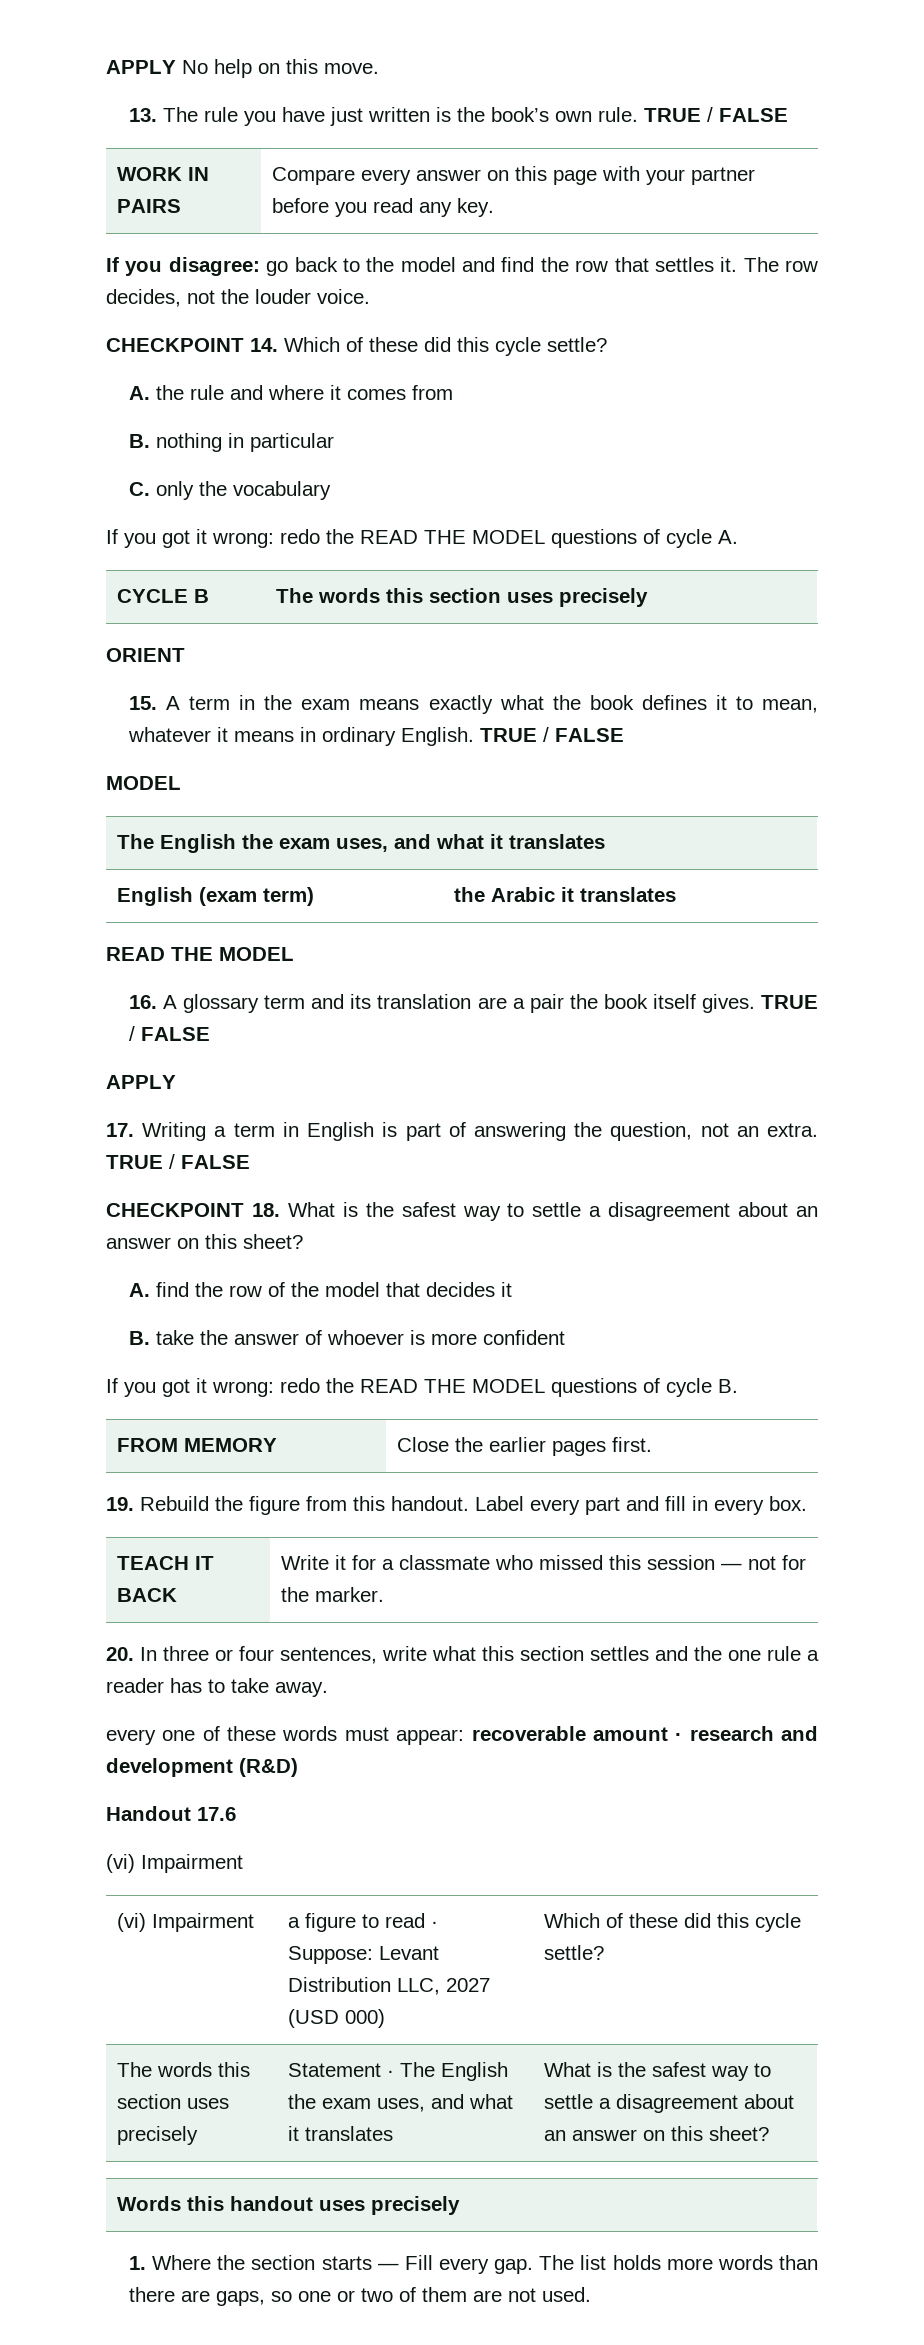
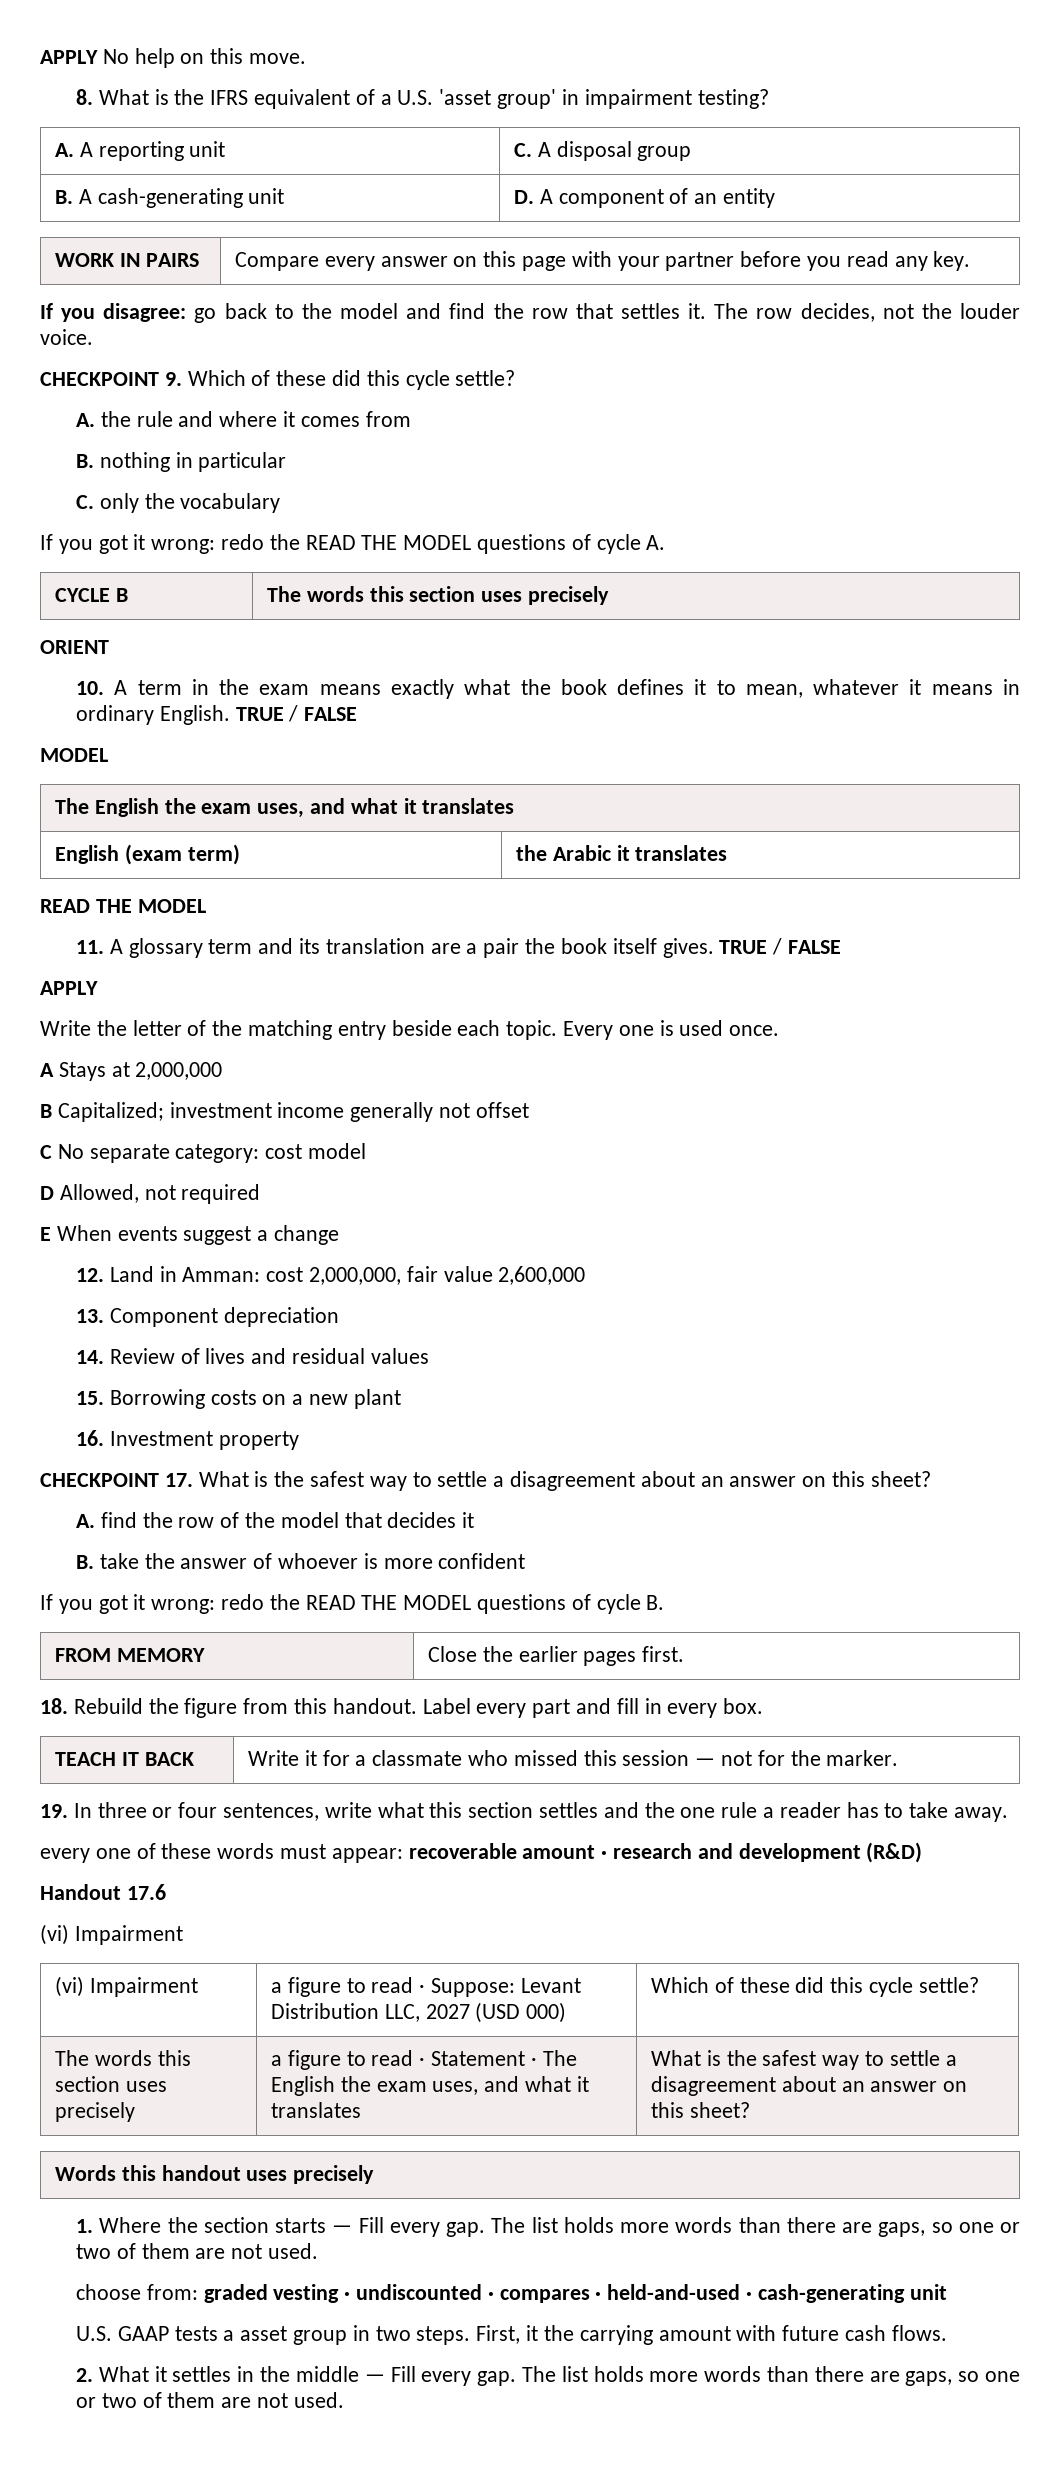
[129,107,789,126] 13. The rule you have just written is the book’s own rule. TRUE / FALSE -> [76,89,769,109] [54,141,226,161] [513,141,692,161] [54,188,285,208] [513,188,775,208] 8. What is the IFRS equivalent of a U.S. 'asset group' in impairment testing? // A. A reporting unit | C. A disposal group // B. A cash-generating unit | D. A component of an entity
[250,338,278,352] 14. -> [164,372,182,386] 9.
[129,696,158,710] 15. -> [76,681,105,695] 10.
[129,995,158,1009] 16. -> [76,940,105,954] 11.
[106,1122,818,1141] [106,1154,250,1169] [106,1203,280,1217] 17. Writing a term in English is part of answering the question, not an extra. TRUE / FALSE // CHECKPOINT 18. -> [40,1020,780,1040] [40,1062,223,1081] [40,1102,529,1122] [40,1143,367,1163] [40,1184,261,1204] [40,1225,340,1245] [76,1266,586,1285] [76,1307,339,1327] [76,1348,429,1364] [76,1389,401,1409] [76,1430,299,1450] [40,1473,193,1487] Write the letter of the matching entry beside each topic. Every one is used once. // A Stays at 2,000,000 // B Capitalized; investment income generally not offset // C No separate category: cost model // D Allowed, not required // E When events suggest a change // 12. Land in Amman: cost 2,000,000, fair value 2,600,000 // 13. Component depreciation // 14. Review of lives and residual values // 15. Borrowing costs on a new plant // 16. Investment property // CHECKPOINT 17.
[106,1497,134,1511] 19. -> [40,1698,68,1714] 18.
[106,1647,134,1661] 20. -> [40,1804,68,1818] 19.
(198, 2135) none -> [270,2050,426,2070] a figure to read ·
(592, 2294) none -> [76,2284,947,2303] [76,2325,947,2345] [76,2366,1020,2386] [76,2392,344,2408] // choose from: graded vesting · undiscounted · compares · held-and-used · cash-generating unit // U.S. GAAP tests a asset group in two steps. First, it the carrying amount with future cash flows. // 2. What it settles in the middle — Fill every gap. The list holds more words than there are gaps, so one or two of them are not used.

